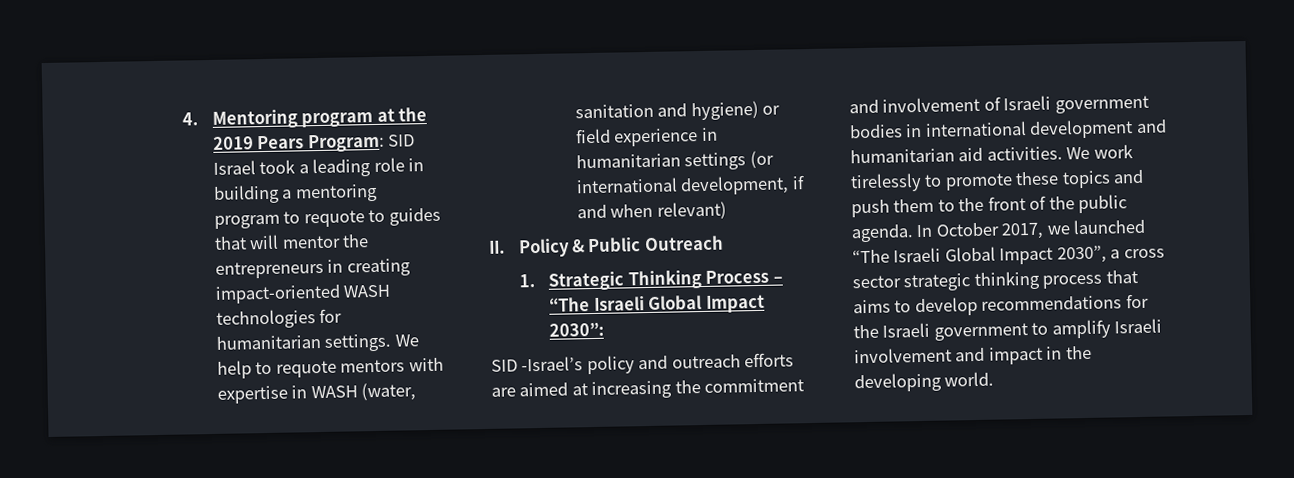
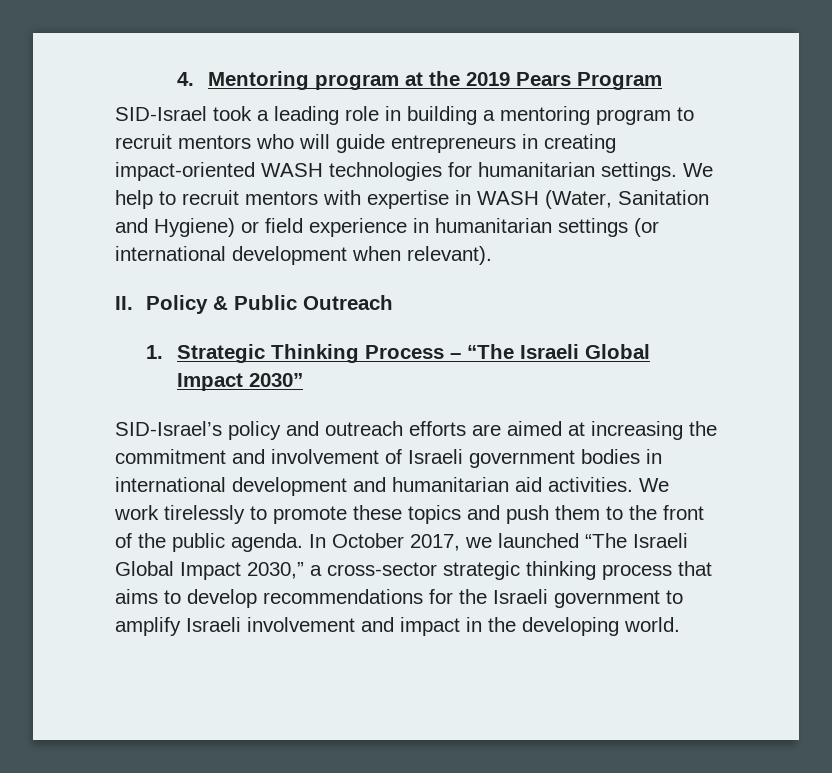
[307,133,416,153] [212,160,256,175] Program: SID Israel -> [576,72,662,90] [115,106,207,121] Program // SID-Israel
[303,207,441,228] [213,234,370,250] requote to guides that will mentor the -> [115,134,385,153] recruit mentors who will guide
[275,360,337,378] requote -> [182,190,239,205] recruit
[361,382,417,402] [574,100,759,121] (water, sanitation and hygiene) -> [545,190,709,209] [115,218,235,237] (Water, Sanitation and Hygiene)
[680,175,805,196] [576,201,727,220] development, if and when relevant) -> [232,246,492,265] development when relevant).
[549,322,605,337] [491,356,584,372] 2030”: // SID -Israel’s -> [248,373,303,387] [115,421,222,436] 2030” // SID-Israel’s
[1056,245,1165,264] [852,275,901,289] 2030”, a cross sector -> [247,562,437,579] 2030,” a cross-sector

